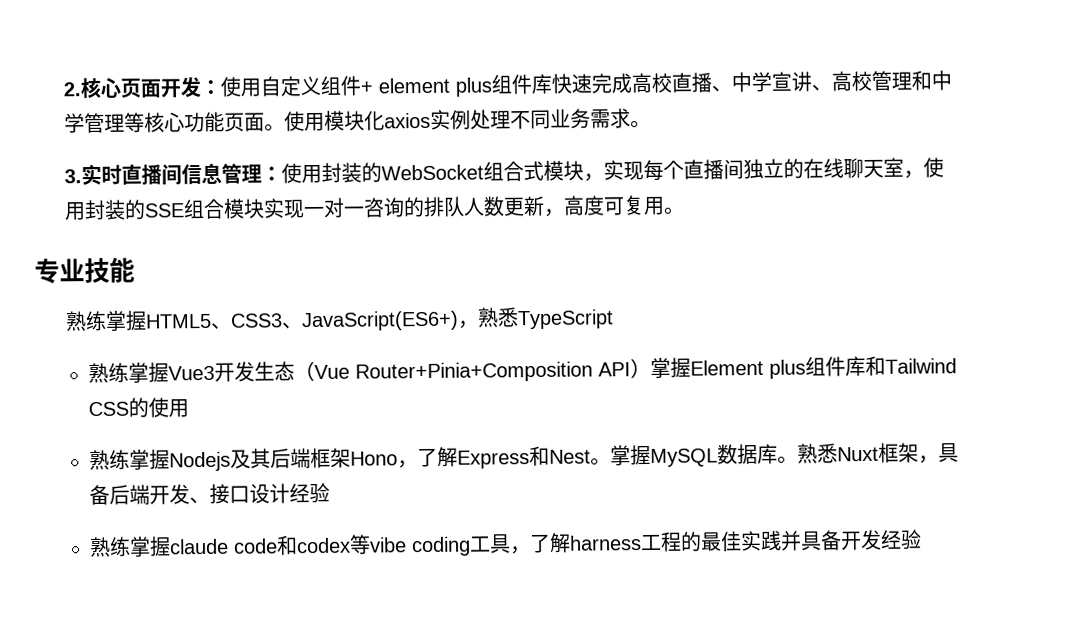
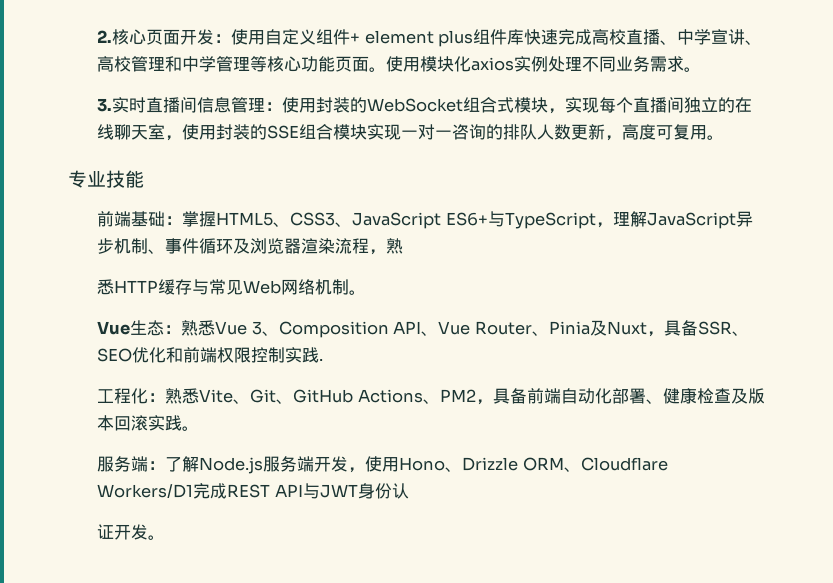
[65,310,108,332] 熟练 -> [97,211,183,227] 前端基础：
[301,307,615,332] [88,355,958,384] [88,397,190,418] [89,442,960,472] [89,482,331,506] [89,529,923,558] JavaScript(ES6+)，熟悉TypeScript // 熟练掌握Vue3开发生态（Vue Router+Pinia+Composition API）掌握Element plus组件库和Tailwind CSS的使用 // 熟练掌握Nodejs及其后端框架Hono，了解Express和Nest。掌握MySQL数据库。熟悉Nuxt框架，具备后端开发、接口设计经验 // 熟练掌握claude code和codex等vibe coding工具，了解harness工程的最佳实践并具备开发经验 -> [352,211,753,229] [97,238,404,255] [97,279,367,295] [97,320,749,338] [97,347,324,363] [97,388,765,405] [97,415,200,431] [97,456,668,474] [97,483,409,499] [97,524,166,540] JavaScript ES6+与TypeScript，理解JavaScript异步机制、事件循环及浏览器渲染流程，熟 // 悉HTTP缓存与常见Web网络机制。 // Vue生态：熟悉Vue 3、Composition API、Vue Router、Pinia及Nuxt，具备SSR、SEO优化和前端权限控制实践. // 工程化：熟悉Vite、Git、GitHub Actions、PM2，具备前端自动化部署、健康检查及版本回滚实践。 // 服务端：了解Node.js服务端开发，使用Hono、Drizzle ORM、Cloudflare Workers/D1完成REST API与JWT身份认 // 证开发。

